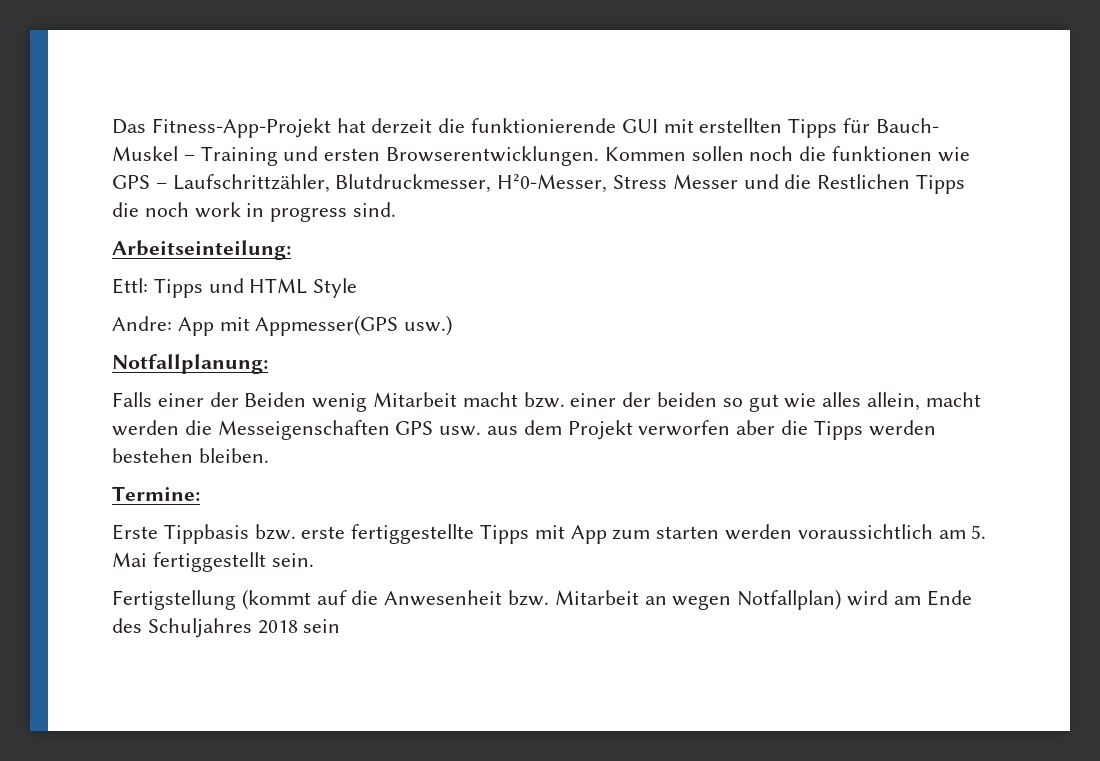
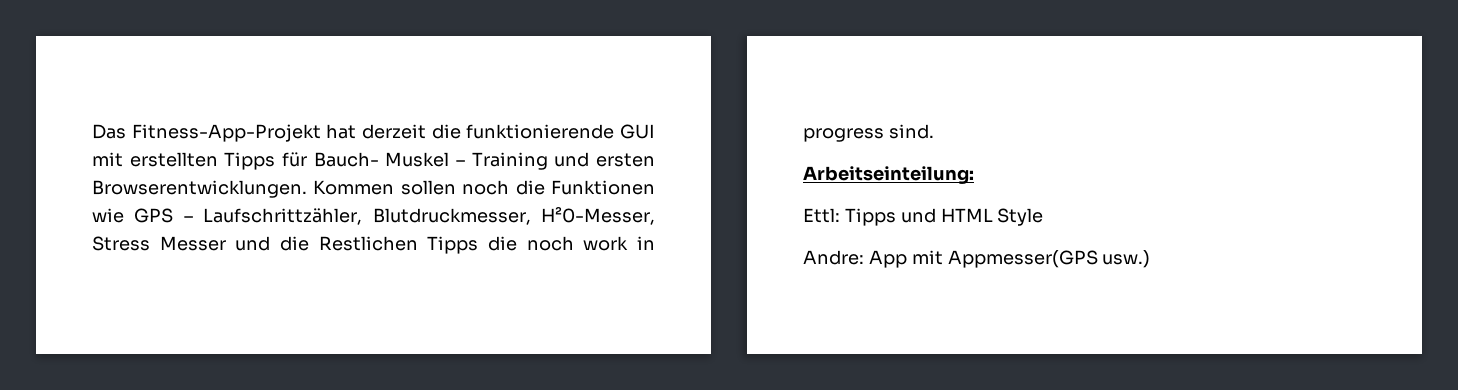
[832,146,933,161] funktionen -> [551,180,656,195] Funktionen
[112,354,268,374] [112,392,981,412] [112,420,936,440] [112,448,269,463] [112,486,200,501] [112,524,987,544] [112,552,314,572] [112,589,972,610] [112,618,341,638] // Notfallplanung: // Falls einer der Beiden wenig Mitarbeit macht bzw. einer der beiden so gut wie alles allein, macht werden die Messeigenschaften GPS usw. aus dem Projekt verworfen aber die Tipps werden bestehen bleiben. // Termine: // Erste Tippbasis bzw. erste fertiggestellte Tipps mit App zum starten werden voraussichtlich am 5. Mai fertiggestellt sein. // Fertigstellung (kommt auf die Anwesenheit bzw. Mitarbeit an wegen Notfallplan) wird am Ende des Schuljahres 2018 sein -> (1151, 259) none

